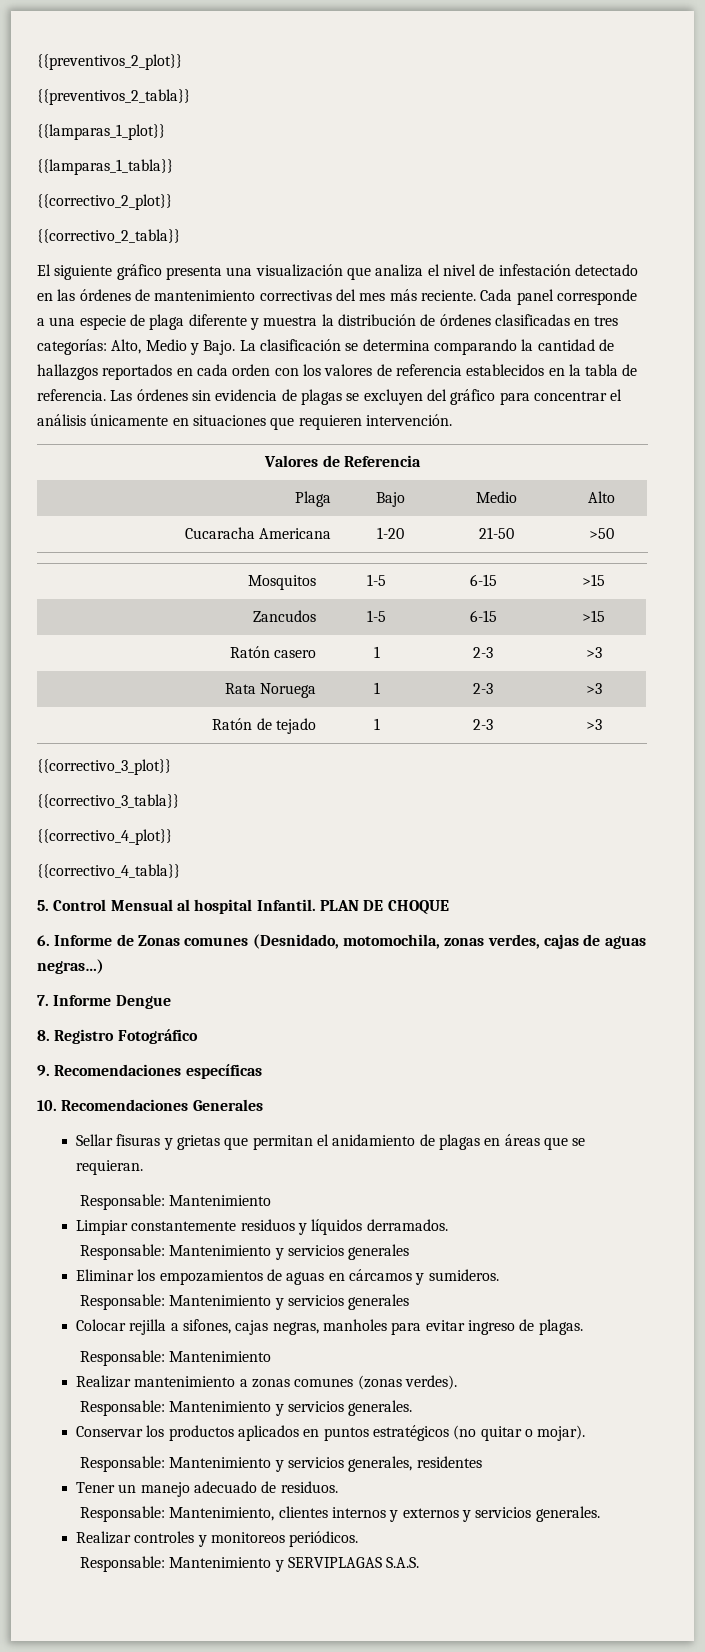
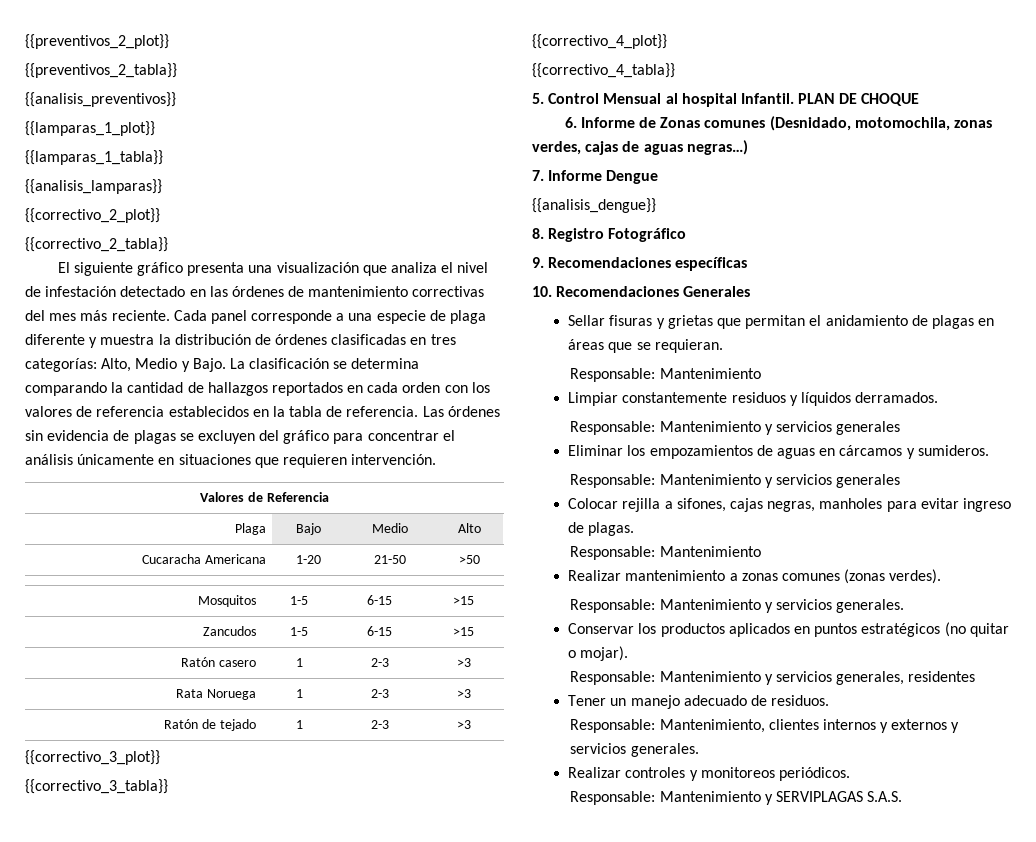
(190, 97) none -> [25,92,176,107] // {{analisis_preventivos}}
(173, 167) none -> [25,179,162,194] // {{analisis_lamparas}}
(171, 1002) none -> [532,198,656,213] // {{analisis_dengue}}

